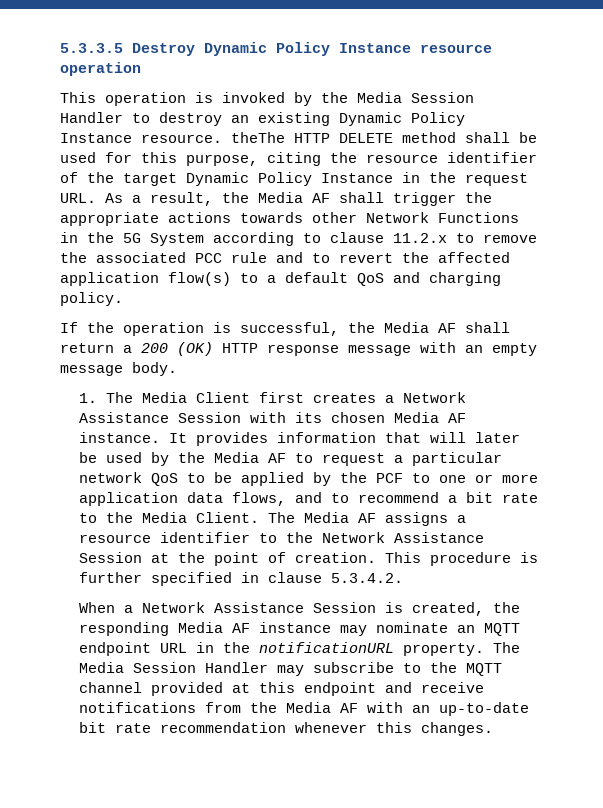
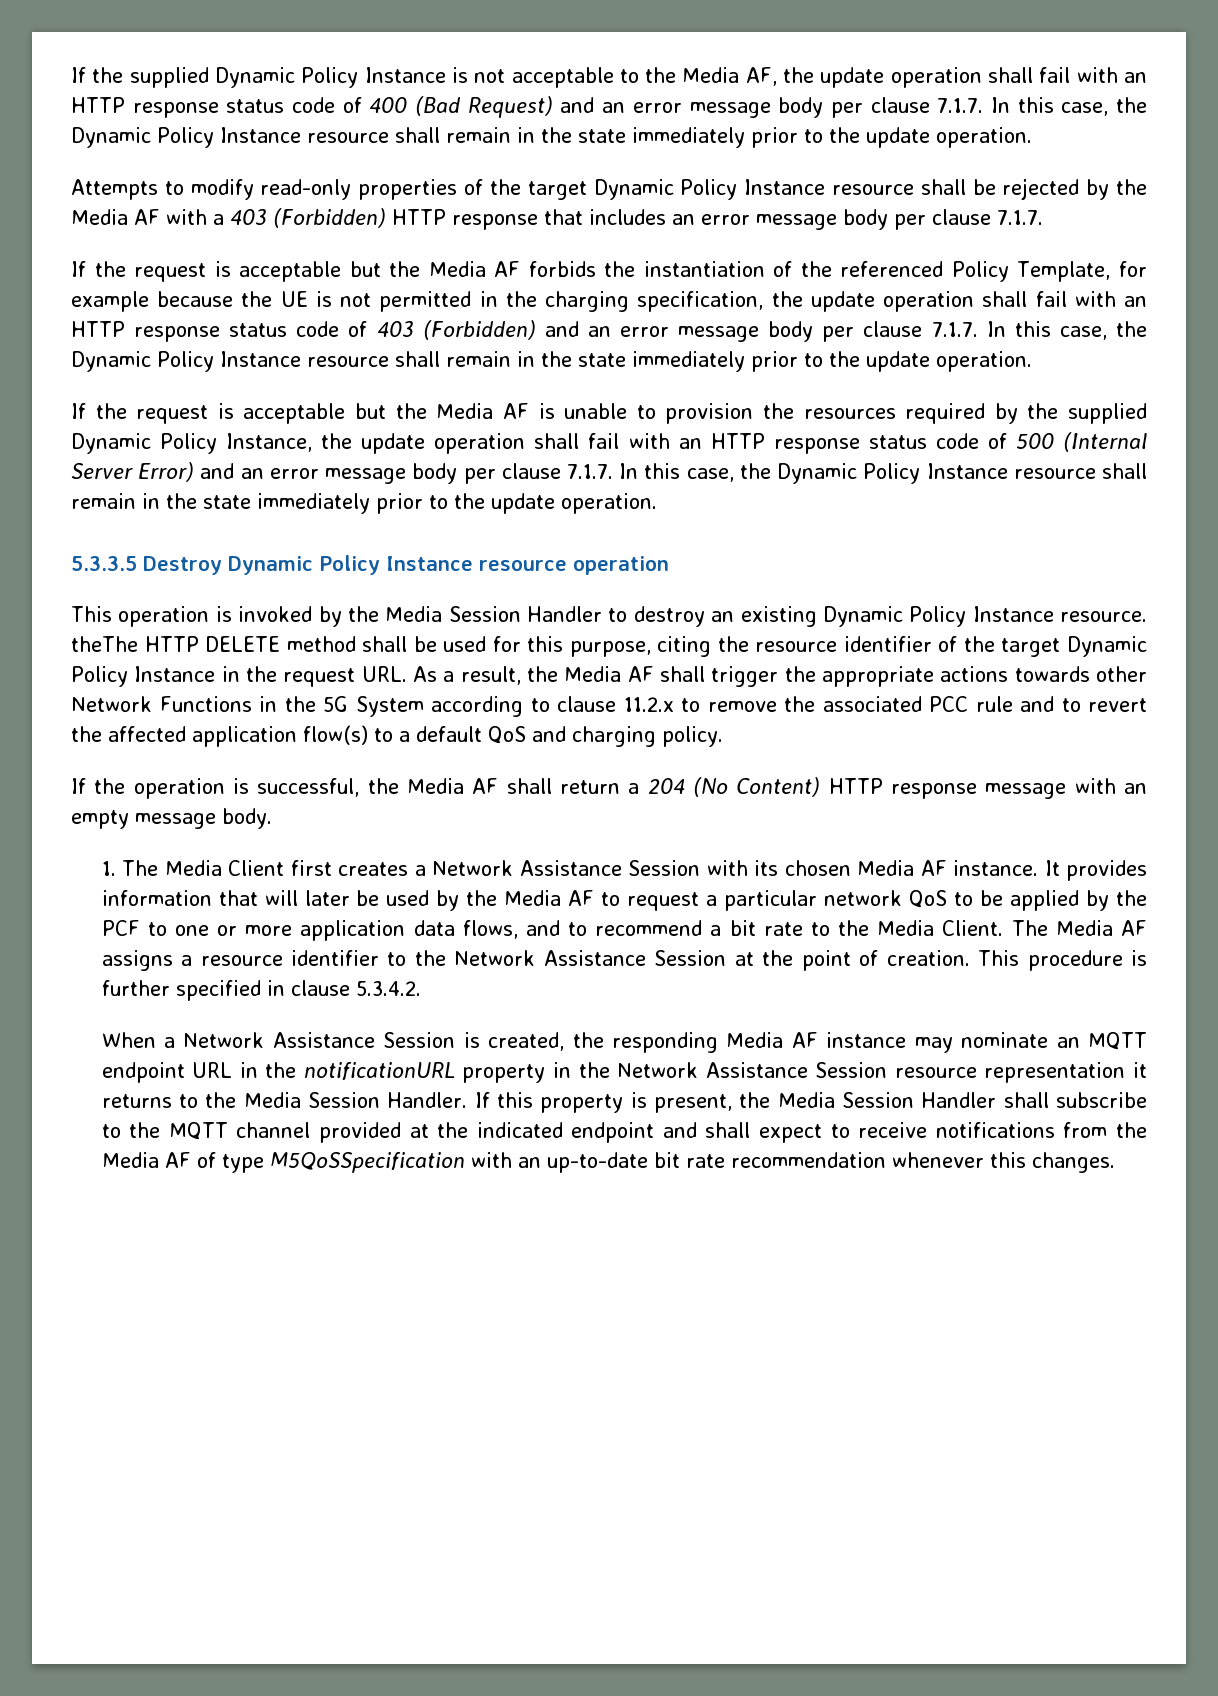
(60, 48) none -> [71,67,1147,88] [71,96,1148,118] [71,127,1032,148] [71,178,1147,200] [71,208,1043,230] [71,261,1147,282] [71,291,1148,312] [71,320,1147,342] [71,351,1032,372] [71,403,1147,424] [71,432,1147,454] [71,462,1148,484] [71,493,657,514] If the supplied Dynamic Policy Instance is not acceptable to the Media AF, the update operation shall fail with an HTTP response status code of 400 (Bad Request) and an error message body per clause 7.1.7. In this case, the Dynamic Policy Instance resource shall remain in the state immediately prior to the update operation. // Attempts to modify read-only properties of the target Dynamic Policy Instance resource shall be rejected by the Media AF with a 403 (Forbidden) HTTP response that includes an error message body per clause 7.1.7. // If the request is acceptable but the Media AF forbids the instantiation of the referenced Policy Template, for example because the UE is not permitted in the charging specification, the update operation shall fail with an HTTP response status code of 403 (Forbidden) and an error message body per clause 7.1.7. In this case, the Dynamic Policy Instance resource shall remain in the state immediately prior to the update operation. // If the request is acceptable but the Media AF is unable to provision the resources required by the supplied Dynamic Policy Instance, the update operation shall fail with an HTTP response status code of 500 (Internal Server Error) and an error message body per clause 7.1.7. In this case, the Dynamic Policy Instance resource shall remain in the state immediately prior to the update operation. //
[141,342,213,356] 200 (OK) -> [647,777,821,797] 204 (No Content)
[402,642,520,656] [78,662,304,676] property. The Media Session Handler may -> [462,1062,1147,1083] [101,1092,1049,1113] property in the Network Assistance Session resource representation it returns to the Media Session Handler. If this property is present, the Media Session Handler shall
[258,682,412,696] this endpoint and -> [437,1122,850,1143] the indicated endpoint and shall expect to
(358, 708) none -> [196,1152,465,1173] of type M5QoSSpecification

